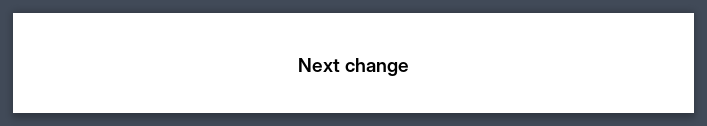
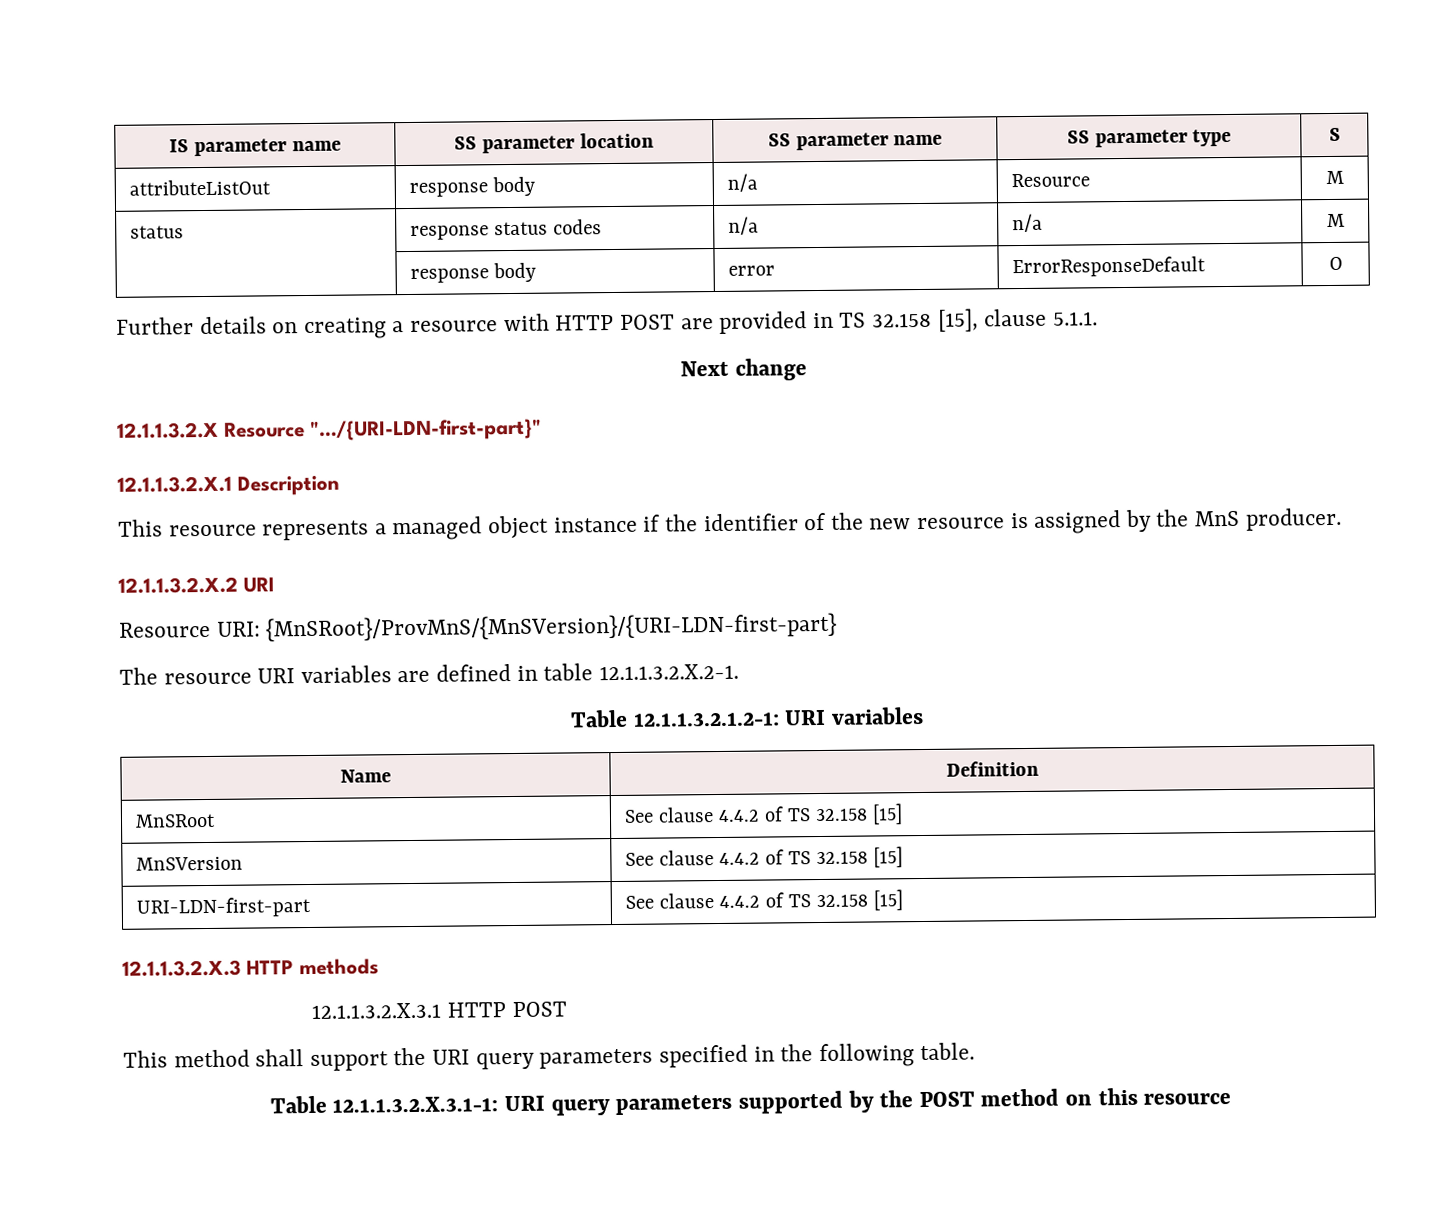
[297,58,410,76] Next change -> [169,138,341,157] [454,132,654,154] [767,132,943,151] [1066,128,1232,148] [1328,127,1341,142] [129,179,272,196] [409,176,536,197] [727,173,759,192] [1011,173,1091,188] [1325,170,1344,185] [130,225,185,239] [410,219,603,240] [728,216,760,235] [1012,213,1044,233] [1326,213,1345,228] [410,262,537,283] [728,265,776,276] [1012,256,1207,278] [1328,256,1343,271] [116,308,1098,340] [680,358,807,381] [117,418,542,441] [117,475,340,496] [118,507,1342,541] [118,576,275,594] [119,612,838,642] [119,663,739,685] [570,706,924,728] [340,769,391,783] [945,760,1039,777] [135,813,217,828] [624,803,904,825] [136,856,244,871] [625,846,904,868] [136,896,312,918] [625,889,904,911] [122,958,379,977] [311,1001,567,1019] [123,1042,976,1072] [269,1087,1232,1116] IS parameter name | SS parameter location | SS parameter name | SS parameter type | S // attributeListOut | response body | n/a | Resource | M // status | response status codes | n/a | n/a | M // | response body | error | ErrorResponseDefault | O // Further details on creating a resource with HTTP POST are provided in TS 32.158 [15], clause 5.1.1. // Next change // 12.1.1.3.2.X Resource "…/{URI-LDN-first-part}" // 12.1.1.3.2.X.1 Description // This resource represents a managed object instance if the identifier of the new resource is assigned by the MnS producer. // 12.1.1.3.2.X.2 URI // Resource URI: {MnSRoot}/ProvMnS/{MnSVersion}/{URI-LDN-first-part} // The resource URI variables are defined in table 12.1.1.3.2.X.2-1. // Table 12.1.1.3.2.1.2-1: URI variables // Name | Definition // MnSRoot | See clause 4.4.2 of TS 32.158 [15] // MnSVersion | See clause 4.4.2 of TS 32.158 [15] // URI-LDN-first-part | See clause 4.4.2 of TS 32.158 [15] // 12.1.1.3.2.X.3 HTTP methods // 12.1.1.3.2.X.3.1 HTTP POST // This method shall support the URI query parameters specified in the following table. // Table 12.1.1.3.2.X.3.1-1: URI query parameters supported by the POST method on this resource

